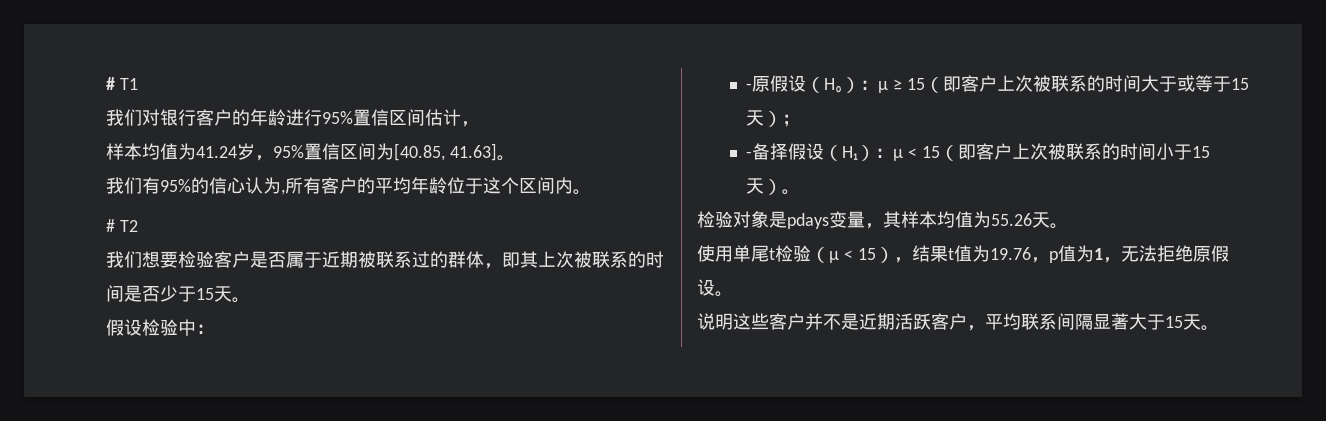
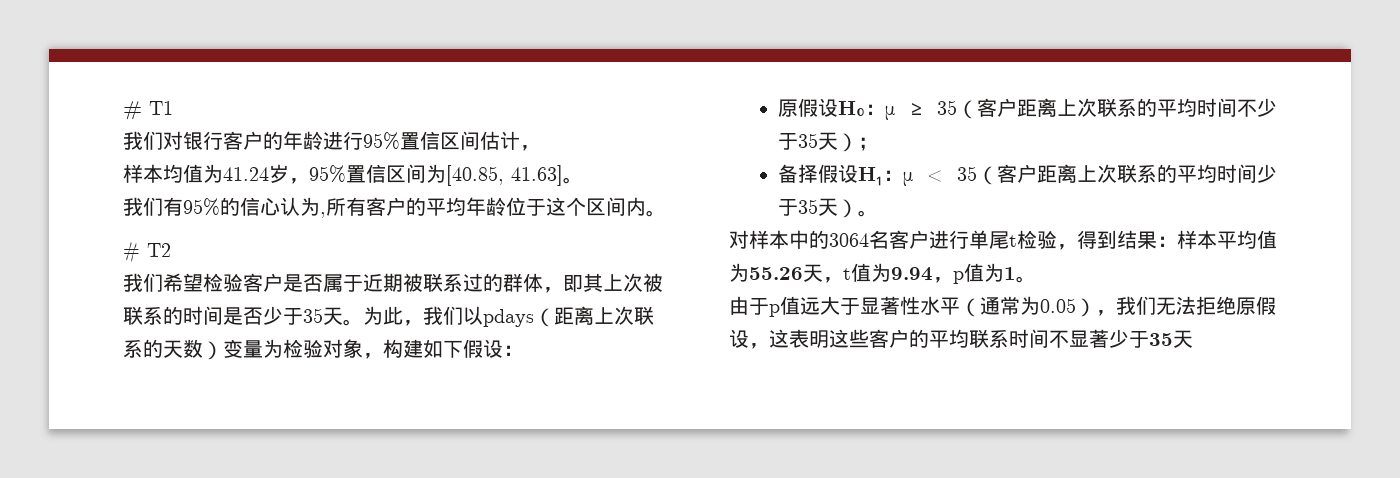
[142,251,178,268] 想要 -> [163,273,203,292] 希望
[196,286,250,303] [106,319,214,336] [745,75,1249,93] 15天。 // 假设检验中： // -原假设（H₀）：μ ≥ 15（即客户上次被联系的时间大于或等于15 -> [303,306,654,327] [123,339,523,360] [778,98,1277,121] [778,133,819,150] 35天。为此，我们以pdays（距离上次联系的天数）变量为检验对象，构建如下假设： // 原假设H₀：μ ≥ 35（客户距离上次联系的平均时间不少于35
[745,151,752,158] - -> (879, 144) none
[823,145,875,161] （H₁） -> [858,167,884,186] H₁
[921,143,1210,161] [745,178,800,195] [697,211,1068,229] [697,245,948,263] 15（即客户上次被联系的时间小于15天）。 // 检验对象是pdays变量，其样本均值为55.26天。 // 使用单尾t检验（μ < 15），结果 -> [957,164,1277,185] [778,198,879,218] [729,230,1277,250] [729,263,843,283] 35（客户距离上次联系的平均时间少于35天）。 // 对样本中的3064名客户进行单尾t检验，得到结果：样本平均值为55.26天，
[989,247,1031,260] 19.76 -> [891,267,933,281] 9.94
[1102,257,1121,263] ， -> [1016,276,1036,283] [729,296,1156,317] 。 // 由于p值远大于显著性水平（通常为0.05），我们
[715,291,733,297] [697,313,715,330] 。 // 说 -> [749,329,809,349] ，这表
[805,313,1219,331] 并不是近期活跃客户，平均联系间隔显著大于15天。 -> [909,329,1193,348] 的平均联系时间不显著少于35天

